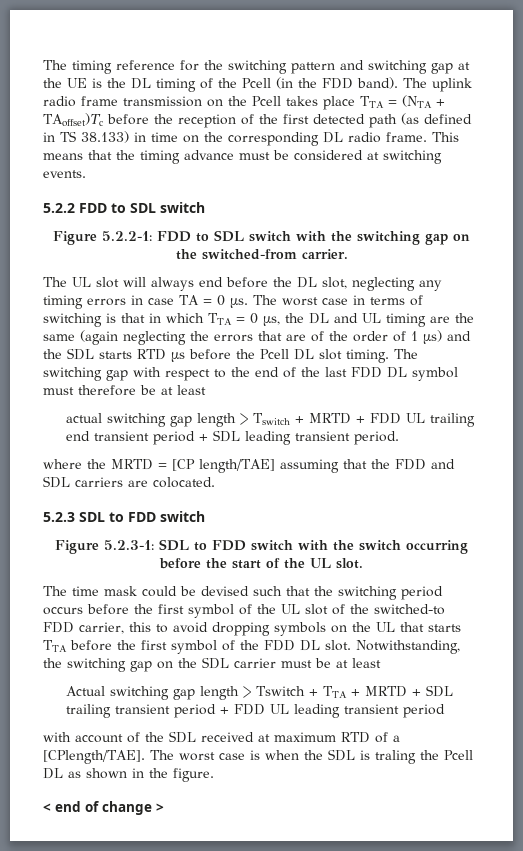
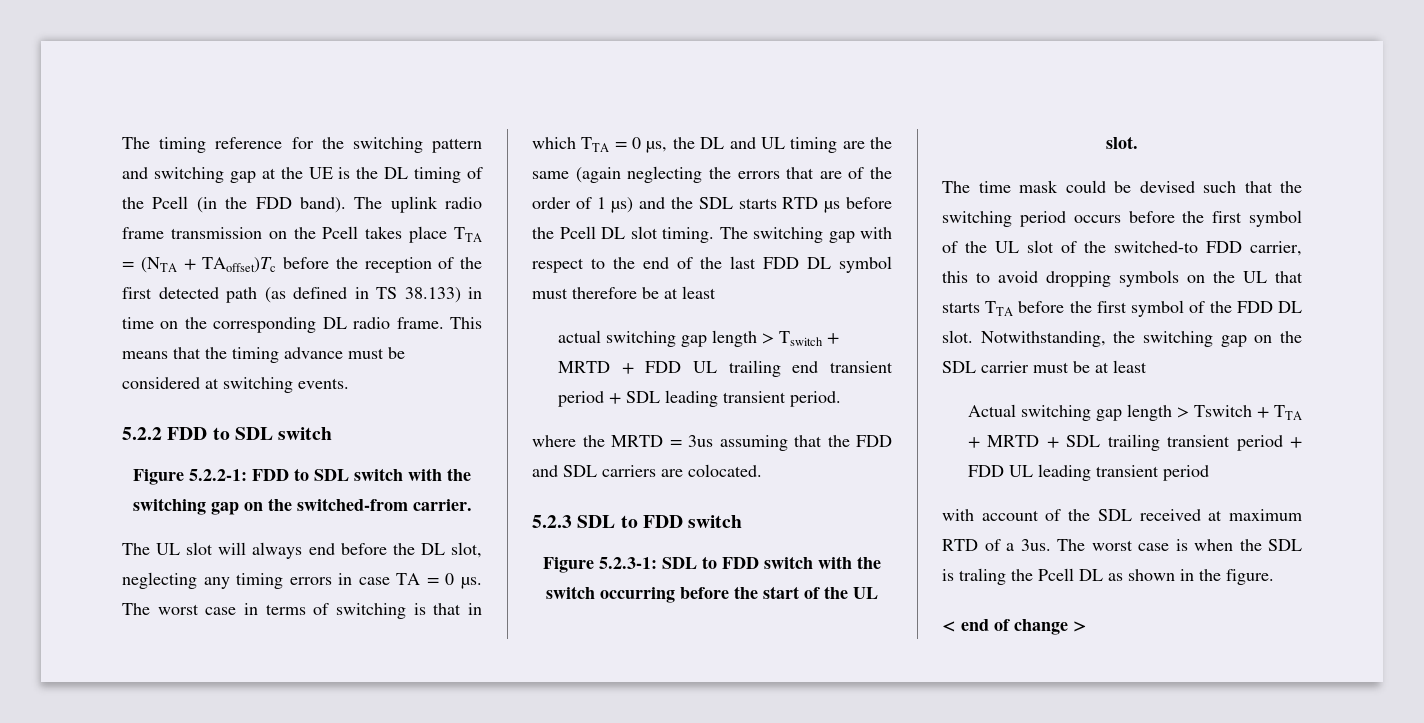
[172,459,275,473] [CP length/TAE] -> [688,435,713,447] 3us
[43,750,145,764] [CPlength/TAE]. -> [1020,539,1051,551] 3us.

